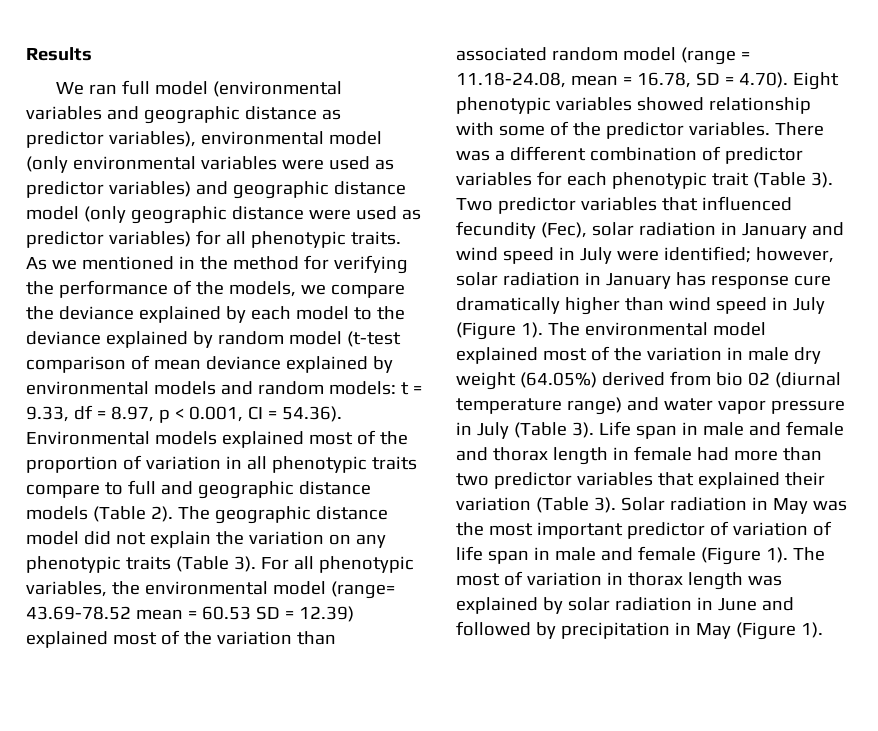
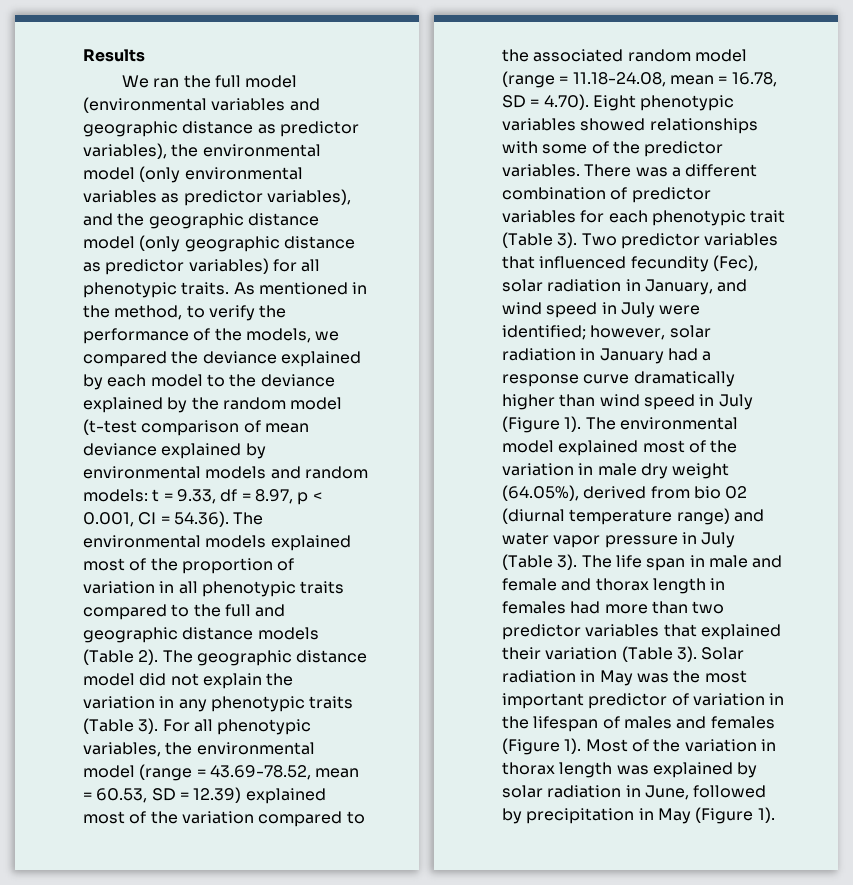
(118, 89) none -> [183,75,211,88] the
(196, 139) none -> [171,144,199,157] the
[281,156,394,170] [26,181,228,198] were used as predictor variables) and -> [161,189,351,206] [83,213,145,226] as predictor variables), and the
[308,206,397,220] were used -> (355, 242) none
[51,259,77,270] we -> (255, 288) none
[232,255,408,274] method for verifying -> [114,305,255,321] method, to verify
[330,284,405,298] compare -> [83,351,167,367] compared
(213, 339) none -> [191,397,219,410] the
[26,431,150,445] Environmental -> [233,512,264,525] [83,535,201,548] The environmental
[26,482,123,498] compare to -> [83,604,221,620] compared to the
[328,534,351,545] on -> [159,696,175,708] in
[330,581,395,599] [26,606,251,620] (range= 43.69-78.52 mean = 60.53 -> [139,764,360,781] [83,788,148,803] (range = 43.69-78.52, mean = 60.53,
[296,631,336,645] than -> [258,811,365,827] [502,49,529,62] compared to the
[708,97,811,114] relationship -> [649,118,758,134] relationships
[741,223,807,239] January -> [644,279,713,295] January,
[675,272,831,289] has response cure -> [667,348,712,361] [502,374,630,387] had a response curve
[519,372,597,388] (64.05%) -> [502,485,579,501] (64.05%),
[598,421,631,436] Life -> [581,555,642,568] The life
[633,446,692,461] female -> [502,601,566,614] females
[812,521,832,536] [456,546,825,565] [456,571,523,586] of life span in male and female (Figure 1). The most of -> [769,693,785,705] [502,716,775,732] [502,738,681,755] in the lifespan of males and females (Figure 1). Most of the
[717,597,794,611] June and -> [644,785,689,800] June,

